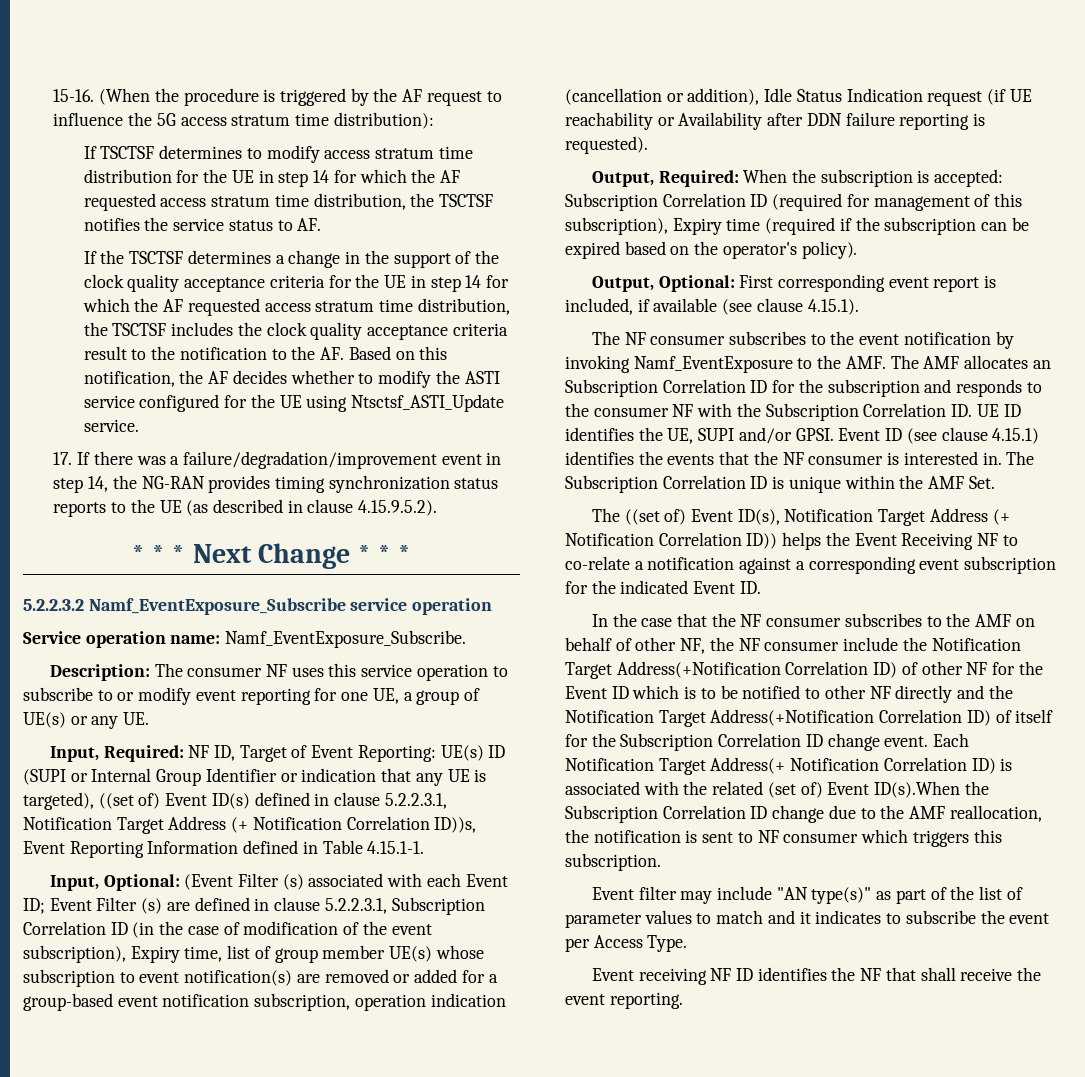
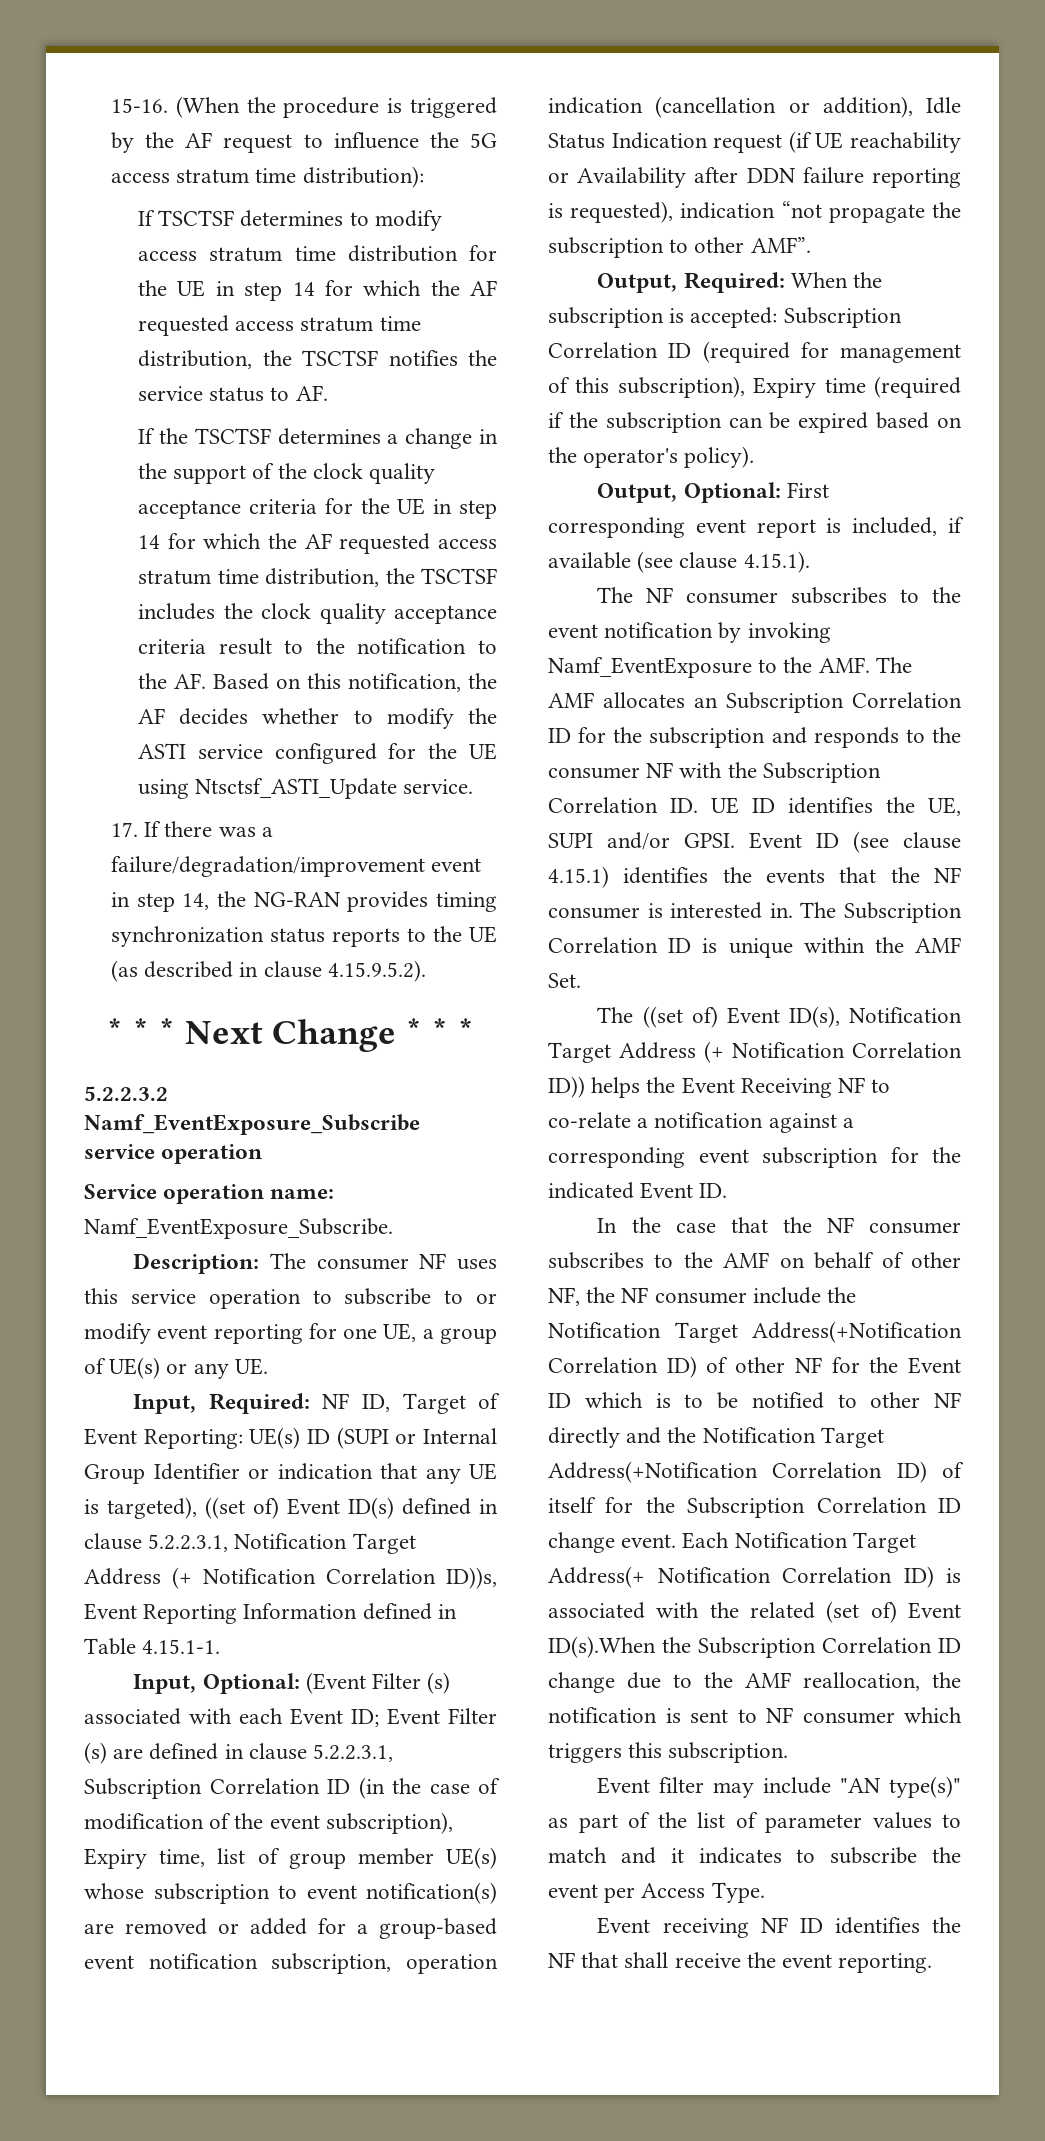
[565,136,648,154] requested). -> [570,201,961,223] [548,237,811,258] requested), indication “not propagate the subscription to other AMF”.

